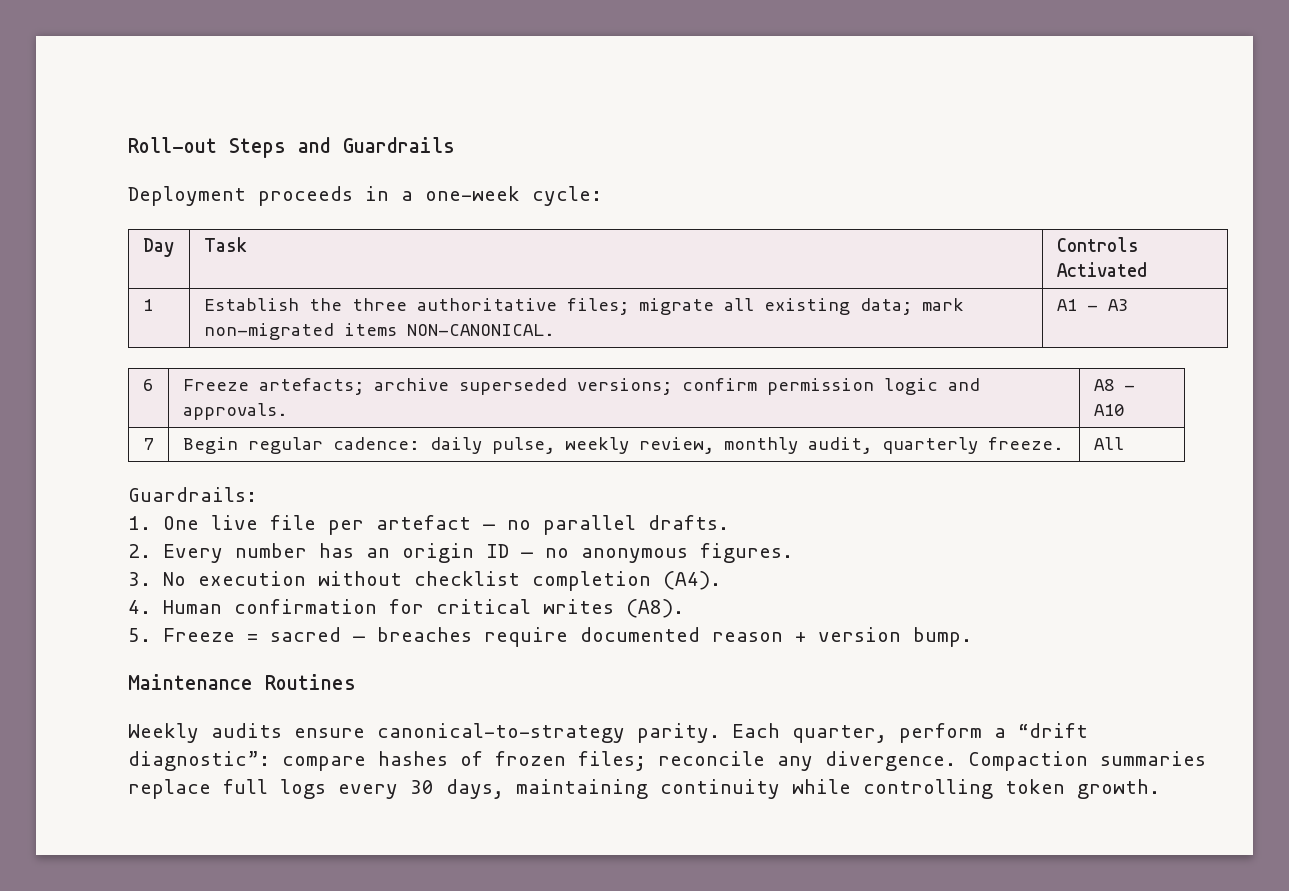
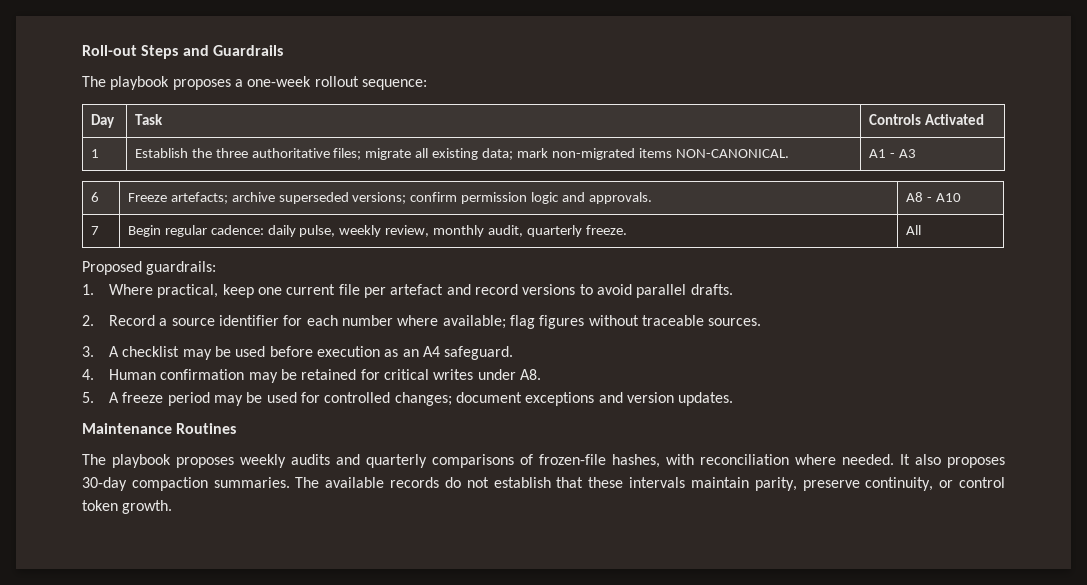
[128,186,602,206] Deployment proceeds in a one-week cycle: -> [82,76,427,90] The playbook proposes a one-week rollout sequence:
[128,487,257,502] Guardrails: -> [82,261,217,275] Proposed guardrails:
[162,515,729,535] [128,543,793,563] [128,571,721,591] One live file per artefact — no parallel drafts. // 2. Every number has an origin ID — no anonymous figures. // 3. No execution without checklist completion (A4). -> [109,284,733,298] [82,315,762,329] [82,346,514,360] Where practical, keep one current file per artefact and record versions to avoid parallel drafts. // 2. Record a source identifier for each number where available; flag figures without traceable sources. // 3. A checklist may be used before execution as an A4 safeguard.
(377, 606) none -> [248,369,357,383] may be retained
[625,599,684,618] (A8). -> [477,369,542,380] under A8.
[162,627,972,647] [128,674,356,690] [128,723,1088,743] [128,751,1206,771] [128,779,993,799] Freeze = sacred — breaches require documented reason + version bump. // Maintenance Routines // Weekly audits ensure canonical-to-strategy parity. Each quarter, perform a “drift diagnostic”: compare hashes of frozen files; reconcile any divergence. Compaction summaries replace full logs every 30 days, maintaining continuity while controlling -> [109,392,734,406] [82,423,237,434] [82,454,1005,468] [82,477,1006,491] A freeze period may be used for controlled changes; document exceptions and version updates. // Maintenance Routines // The playbook proposes weekly audits and quarterly comparisons of frozen-file hashes, with reconciliation where needed. It also proposes 30-day compaction summaries. The available records do not establish that these intervals maintain parity, preserve continuity, or control

